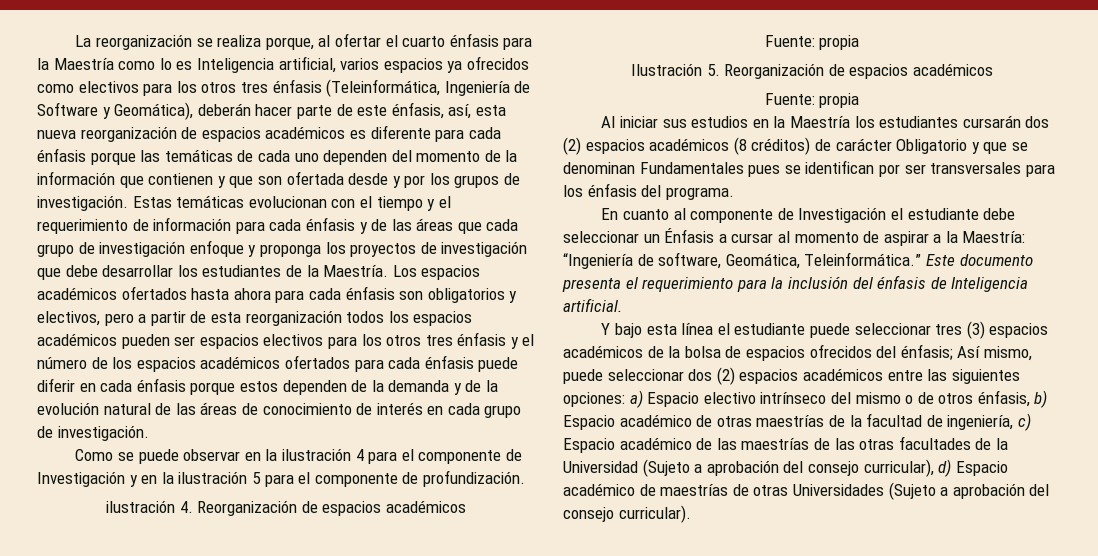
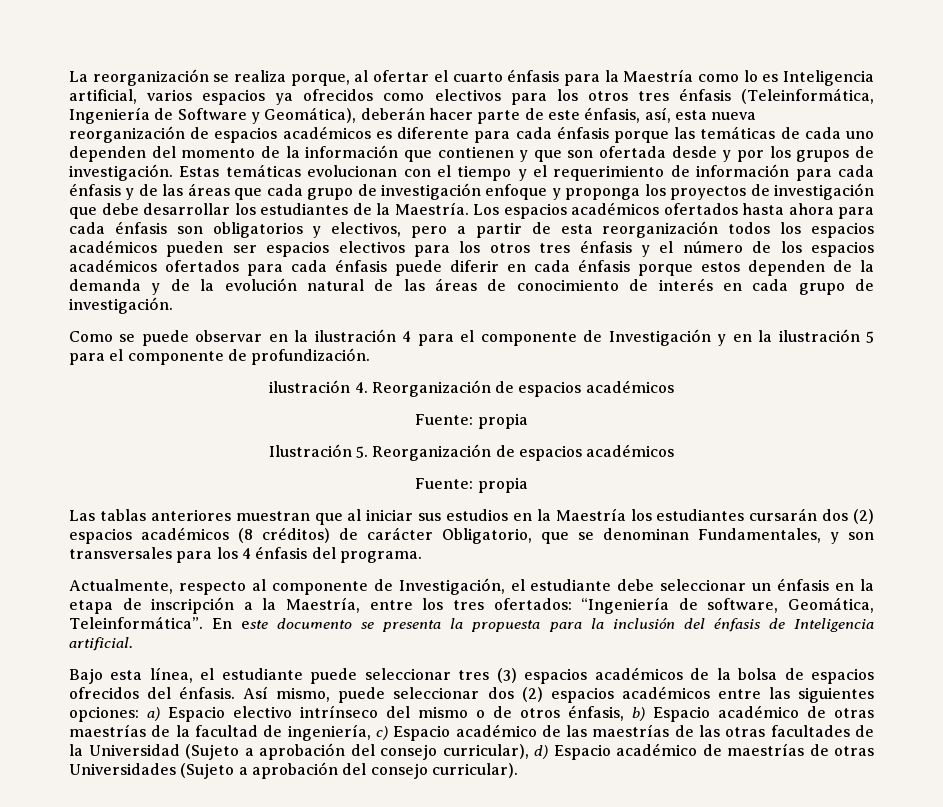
[601,116,616,128] Al -> [69,509,362,525] Las tablas anteriores muestran que al
[896,139,980,154] Obligatorio y -> [442,528,532,544] Obligatorio,
[639,160,926,177] Fundamentales pues se identifican por ser -> [698,528,874,544] Fundamentales, y son
(583, 191) none -> [241,548,251,559] 4
[601,208,670,220] En cuanto -> [69,579,246,595] Actualmente, respecto
[798,207,887,223] Investigación -> [398,578,505,595] Investigación,
[664,228,1026,246] [563,252,1033,269] [562,277,734,292] Énfasis a cursar al momento de aspirar a la Maestría: “Ingeniería de software, Geomática, Teleinformática.” Este documento presenta el requerimiento -> [777,578,874,591] [69,597,875,614] [69,616,541,632] énfasis en la etapa de inscripción a la Maestría, entre los tres ofertados: “Ingeniería de software, Geomática, Teleinformática”. En este documento se presenta la propuesta
[601,323,714,338] Y bajo esta línea -> [69,667,193,684] Bajo esta línea,
[900,344,953,360] énfasis; -> [179,686,236,699] énfasis.

